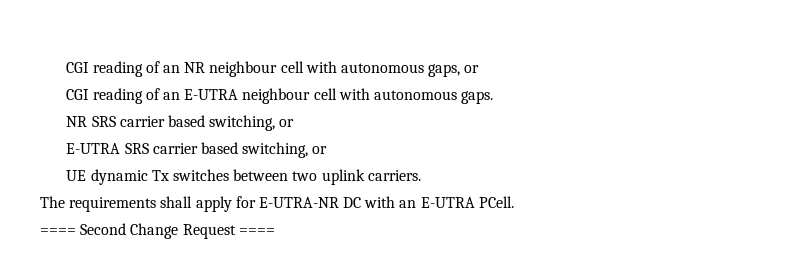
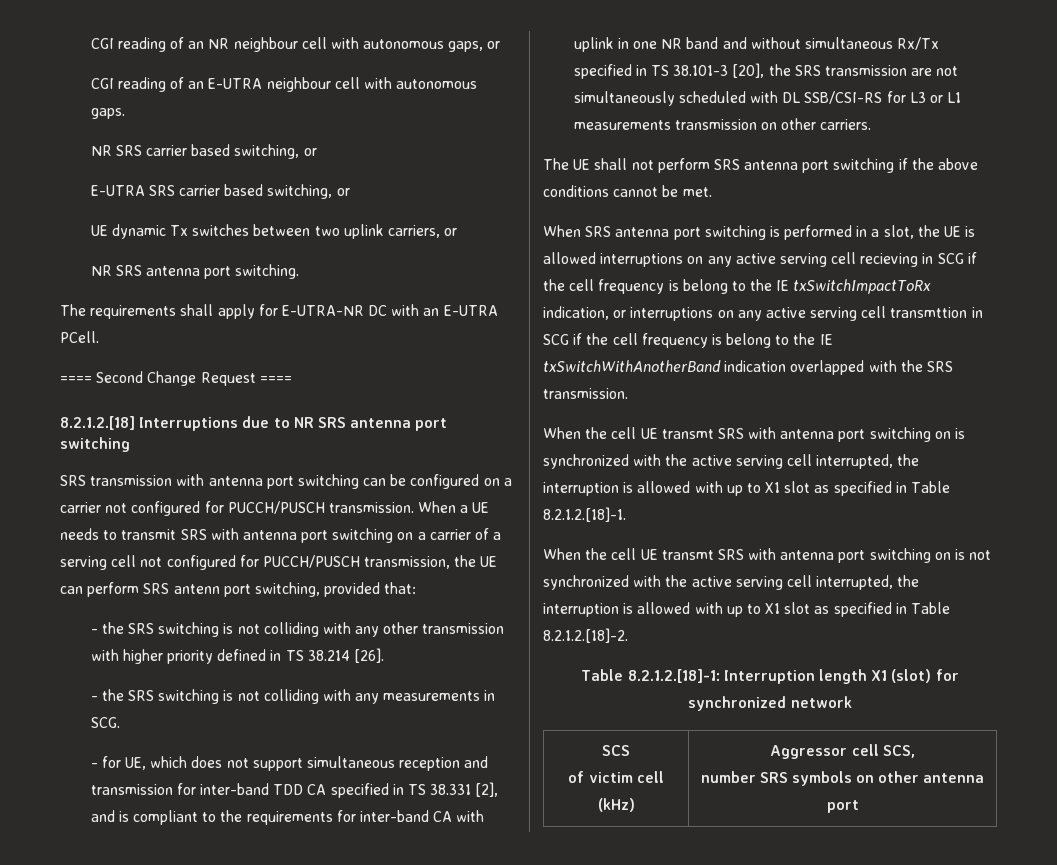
[367,170,421,181] carriers. -> [387,225,458,238] [90,264,300,279] carriers, or // NR SRS antenna port switching.
(275, 231) none -> [60,416,448,431] [60,437,130,452] [60,474,512,489] [60,501,490,516] [60,528,502,543] [60,555,498,570] [60,582,417,597] [90,622,505,637] [90,648,384,664] [90,689,496,704] [90,717,120,728] [90,756,489,771] [90,782,499,798] [90,810,485,825] [573,37,940,52] [573,63,959,79] [573,91,962,106] [573,118,872,130] [543,158,979,173] [543,185,712,197] [543,225,976,240] [543,252,977,267] [543,279,932,294] [543,306,983,321] [543,333,833,348] [543,360,953,375] [543,388,628,399] [543,427,966,442] [543,454,920,469] [543,481,951,496] [543,507,626,522] [543,548,992,563] [543,575,920,590] [543,602,951,617] [543,628,628,643] [581,669,959,684] [688,696,852,711] [602,745,630,756] [568,771,664,783] [597,798,635,812] [770,744,915,759] [700,771,985,786] [826,800,859,813] // 8.2.1.2.[18] Interruptions due to NR SRS antenna port switching // SRS transmission with antenna port switching can be configured on a carrier not configured for PUCCH/PUSCH transmission. When a UE needs to transmit SRS with antenna port switching on a carrier of a serving cell not configured for PUCCH/PUSCH transmission, the UE can perform SRS antenn port switching, provided that: // - the SRS switching is not colliding with any other transmission with higher priority defined in TS 38.214 [26]. // - the SRS switching is not colliding with any measurements in SCG. // - for UE, which does not support simultaneous reception and transmission for inter-band TDD CA specified in TS 38.331 [2], and is compliant to the requirements for inter-band CA with uplink in one NR band and without simultaneous Rx/Tx specified in TS 38.101-3 [20], the SRS transmission are not simultaneously scheduled with DL SSB/CSI-RS for L3 or L1 measurements transmission on other carriers. // The UE shall not perform SRS antenna port switching if the above conditions cannot be met. // When SRS antenna port switching is performed in a slot, the UE is allowed interruptions on any active serving cell recieving in SCG if the cell frequency is belong to the IE txSwitchImpactToRx indication, or interruptions on any active serving cell transmttion in SCG if the cell frequency is belong to the IE txSwitchWithAnotherBand indication overlapped with the SRS transmission. // When the cell UE transmt SRS with antenna port switching on is synchronized with the active serving cell interrupted, the interruption is allowed with up to X1 slot as specified in Table 8.2.1.2.[18]-1. // When the cell UE transmt SRS with antenna port switching on is not synchronized with the active serving cell interrupted, the interruption is allowed with up to X1 slot as specified in Table 8.2.1.2.[18]-2. // Table 8.2.1.2.[18]-1: Interruption length X1 (slot) for synchronized network // SCS // of victim cell (kHz) | Aggressor cell SCS, // number SRS symbols on other antenna port

